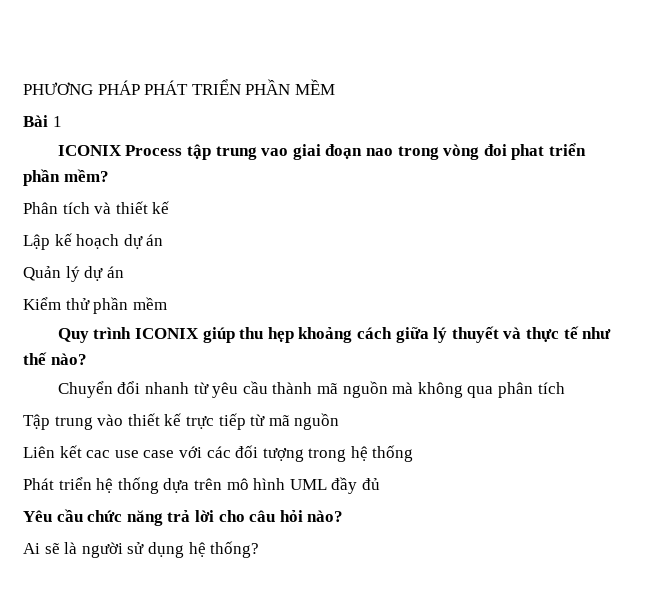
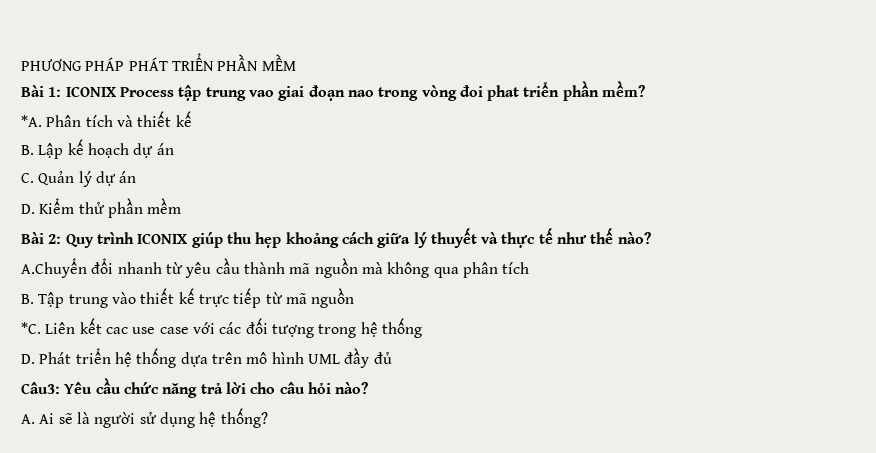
[52,116,62,127] 1 // -> [48,87,62,97] 1:
(109, 175) none -> [21,115,42,127] *A.
(170, 207) none -> [21,145,34,155] B.
(164, 240) none -> [21,173,34,183] C.
(124, 272) none -> [21,204,35,214] D.
(167, 303) none -> [21,232,62,244] Bài 2:
[57,381,113,398] Chuyển -> [21,258,87,278] A.Chuyển
(565, 388) none -> [21,294,34,304] B.
(340, 421) none -> [21,322,41,334] *C.
(414, 453) none -> [21,354,35,364] D.
(380, 484) none -> [21,382,60,394] Câu3:
(344, 516) none -> [21,414,35,424] A.

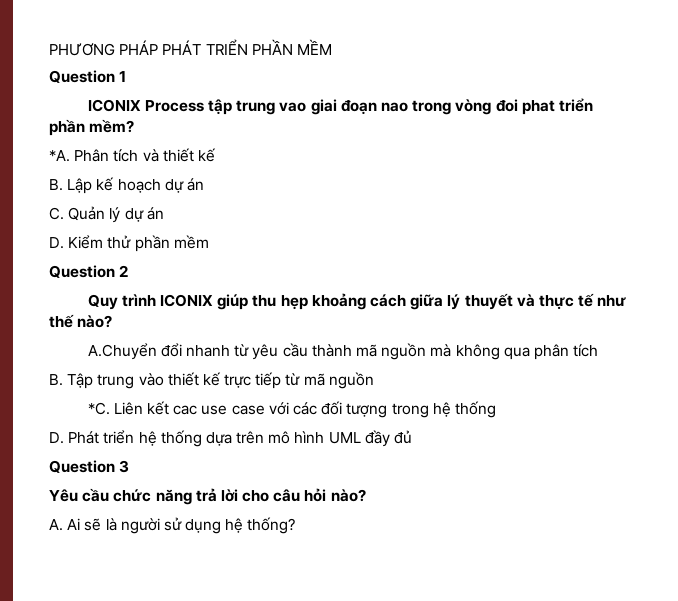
[21,85,62,97] Bài 1: -> [49,70,127,83] Question 1 //
[21,232,62,244] Bài 2: -> [49,265,129,278] Question 2 //
[21,382,60,394] Câu3: -> [49,460,130,473] Question 3 //

